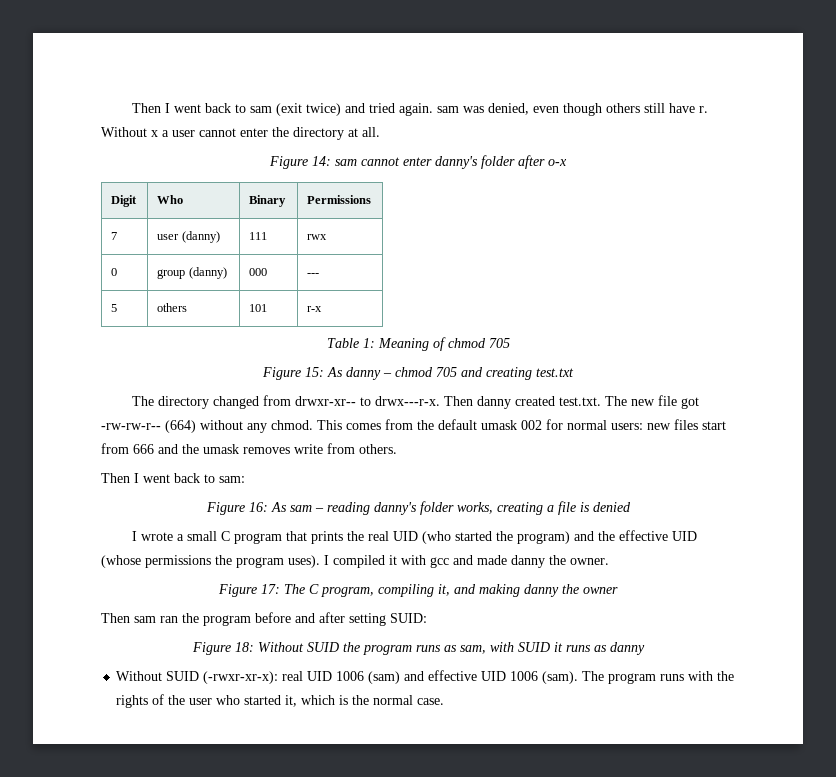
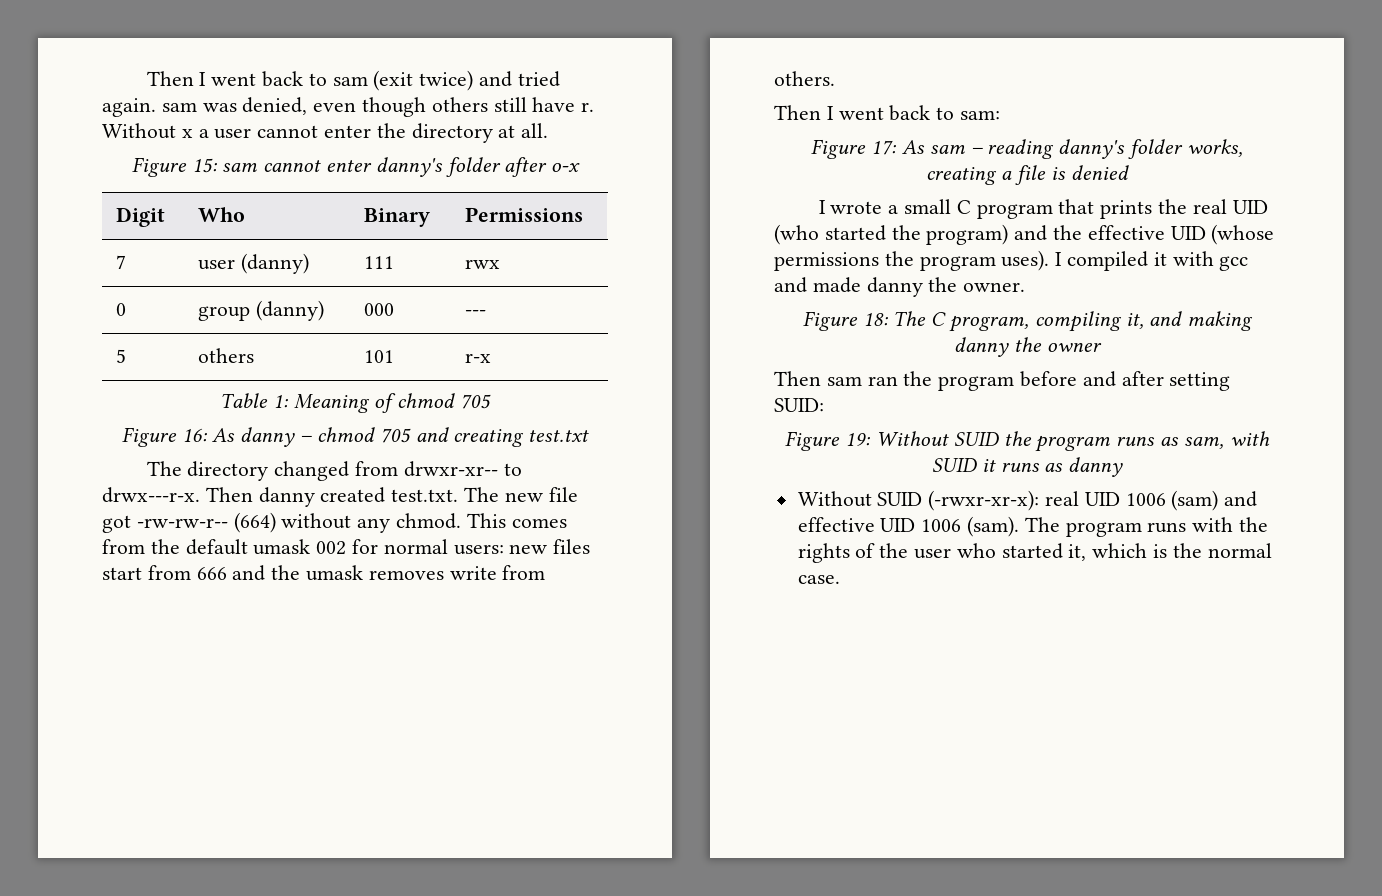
[312,156,331,166] 14: -> [191,158,218,173] 15:
[305,367,324,377] 15: -> [181,428,208,442] 16:
[248,502,268,512] 16: -> [871,140,898,155] 17:
[261,584,280,594] 17: -> [862,312,889,326] 18:
[234,642,254,652] 18: -> [845,432,872,446] 19:

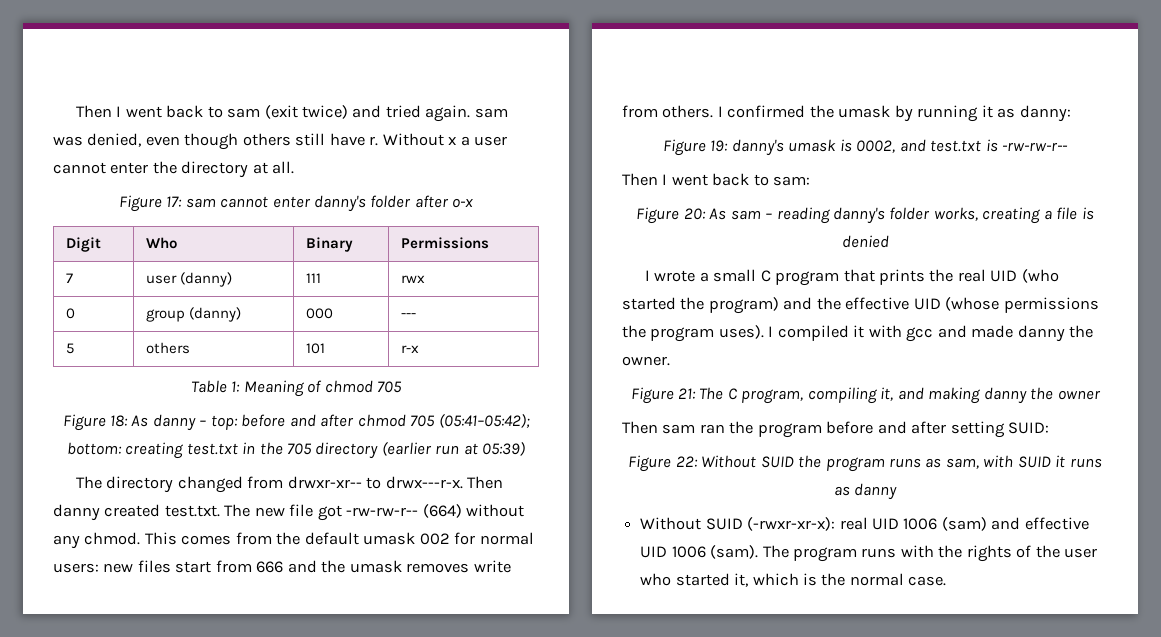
[191,158,218,173] 15: -> [166,196,183,207] 17:
[181,428,208,442] 16: -> [109,415,128,427] 18:
[316,427,590,447] chmod 705 and creating test.txt -> [210,413,530,430] [66,441,526,459] top: before and after chmod 705 (05:41–05:42); bottom: creating test.txt in the 705 directory (earlier run at 05:39)
(835, 78) none -> [717,105,1071,122] [662,139,1069,156] I confirmed the umask by running it as danny: // Figure 19: danny's umask is 0002, and test.txt is -rw-rw-r--
[871,140,898,155] 17: -> [683,208,706,220] 20:
[862,312,889,326] 18: -> [677,388,696,399] 21:
[845,432,872,446] 19: -> [675,456,698,467] 22:

